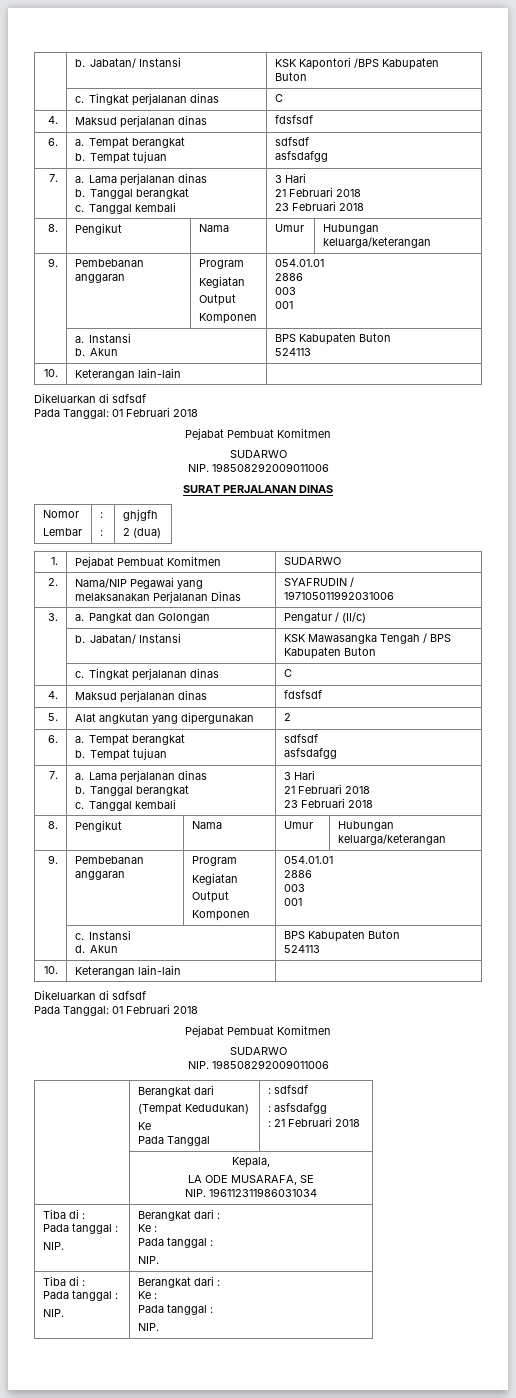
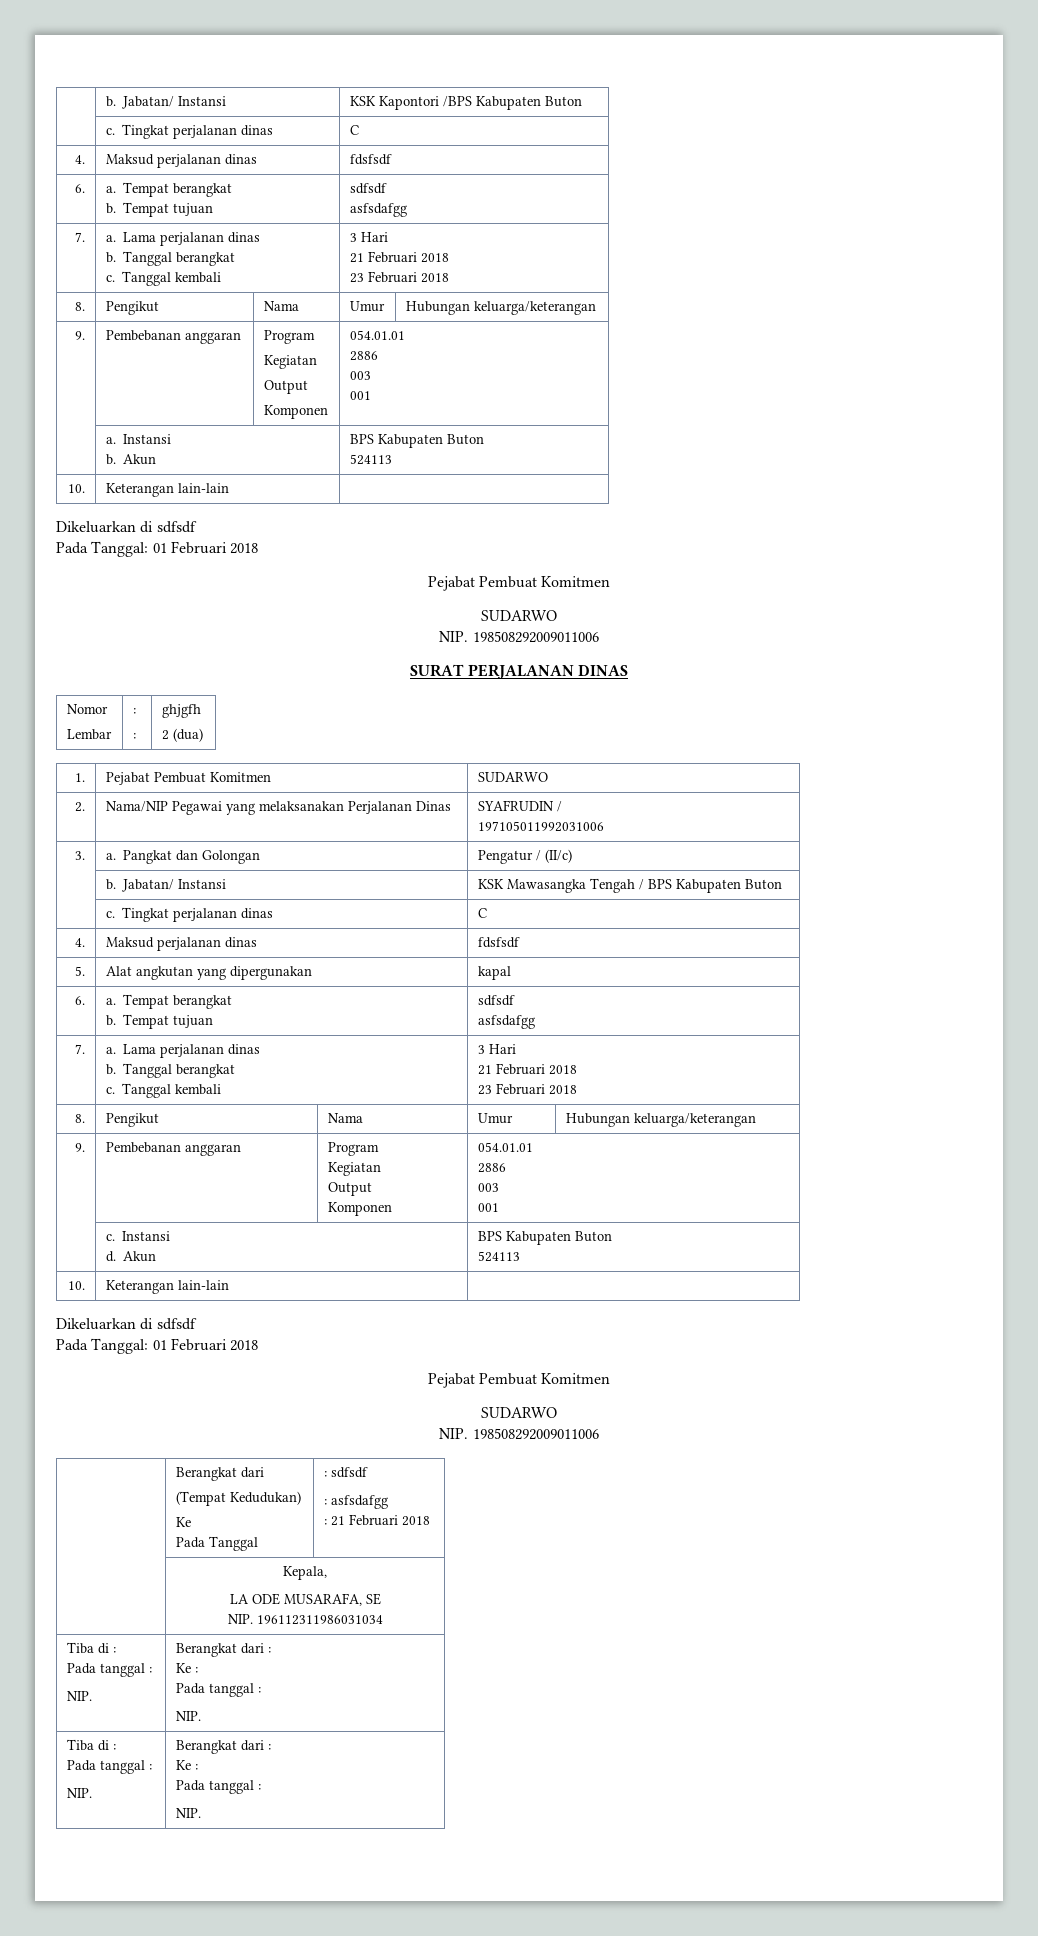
[283,713,291,721] 2 -> [477,966,511,980] kapal

